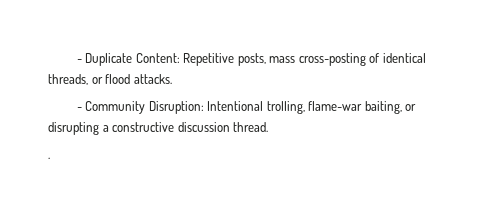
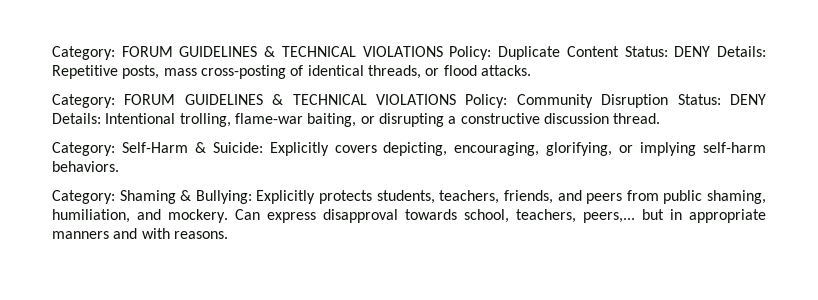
[76,53,180,66] - Duplicate Content: -> [52,46,767,60] Category: FORUM GUIDELINES & TECHNICAL VIOLATIONS Policy: Duplicate Content Status: DENY Details:
[76,101,204,114] - Community Disruption: -> [52,94,767,108] [52,113,101,124] Category: FORUM GUIDELINES & TECHNICAL VIOLATIONS Policy: Community Disruption Status: DENY Details:
[48,157,50,159] . -> [52,142,766,156] [52,161,119,172] [52,190,767,204] [52,209,766,223] [52,228,228,239] Category: Self-Harm & Suicide: Explicitly covers depicting, encouraging, glorifying, or implying self-harm behaviors. // Category: Shaming & Bullying: Explicitly protects students, teachers, friends, and peers from public shaming, humiliation, and mockery. Can express disapproval towards school, teachers, peers,... but in appropriate manners and with reasons.

